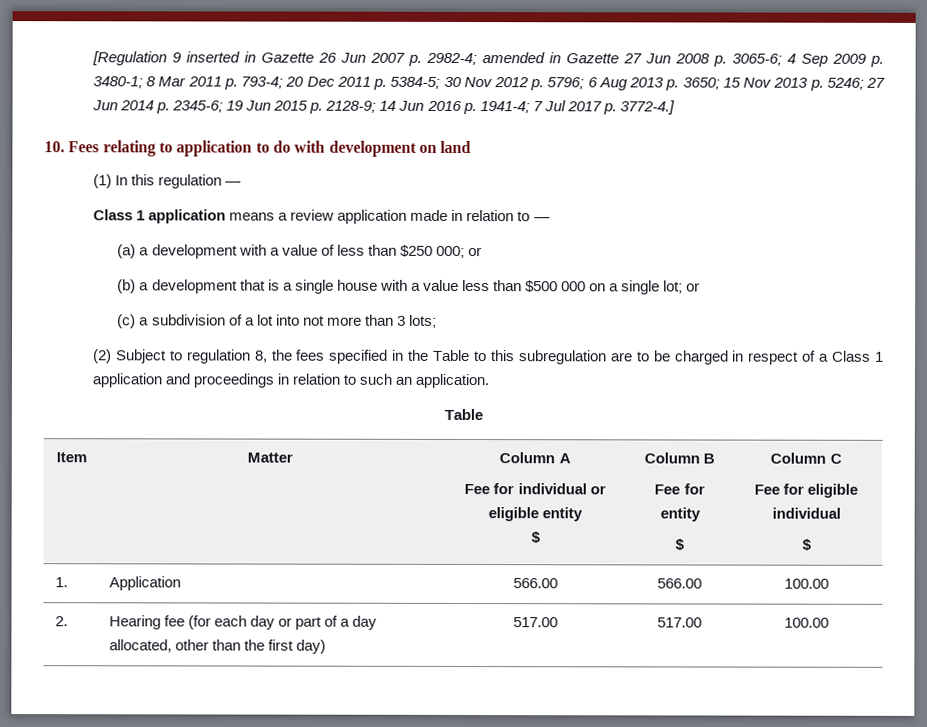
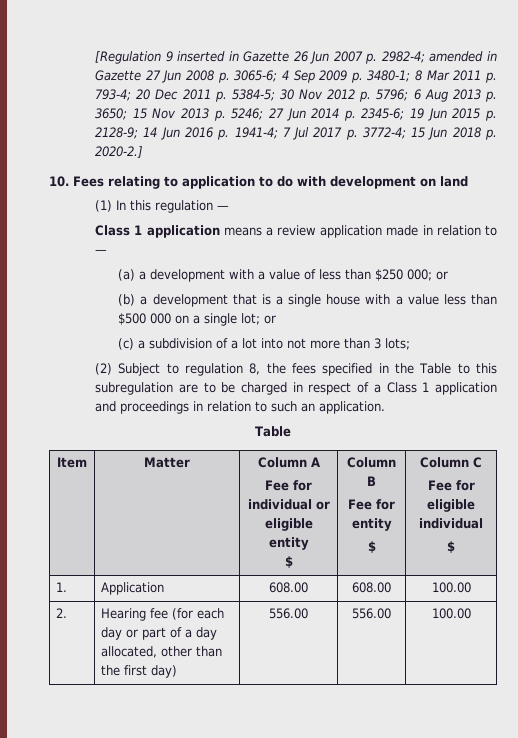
[619,100,675,115] 3772-4.] -> [362,127,498,140] [95,146,144,158] 3772-4; 15 Jun 2018 p. 2020-2.]
[512,578,558,589] [657,578,702,589] 566.00 | 566.00 -> [269,582,308,593] [352,582,391,593] 608.00 | 608.00
[512,617,558,628] [657,617,702,628] 517.00 | 517.00 -> [269,608,308,619] [352,608,391,619] 556.00 | 556.00

